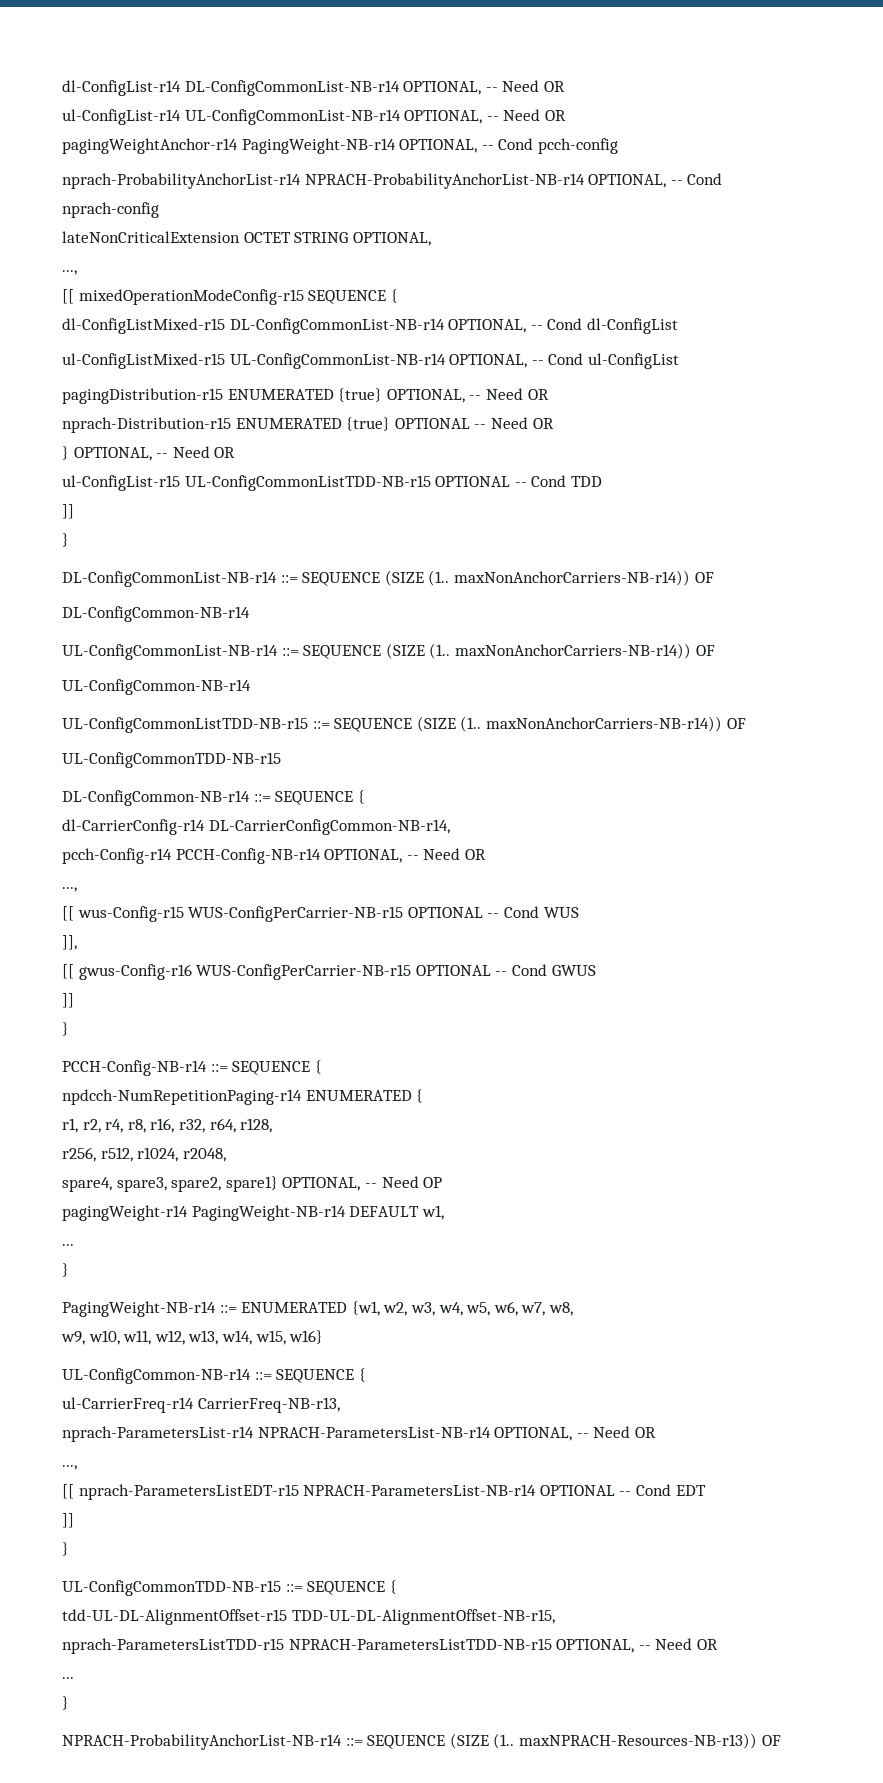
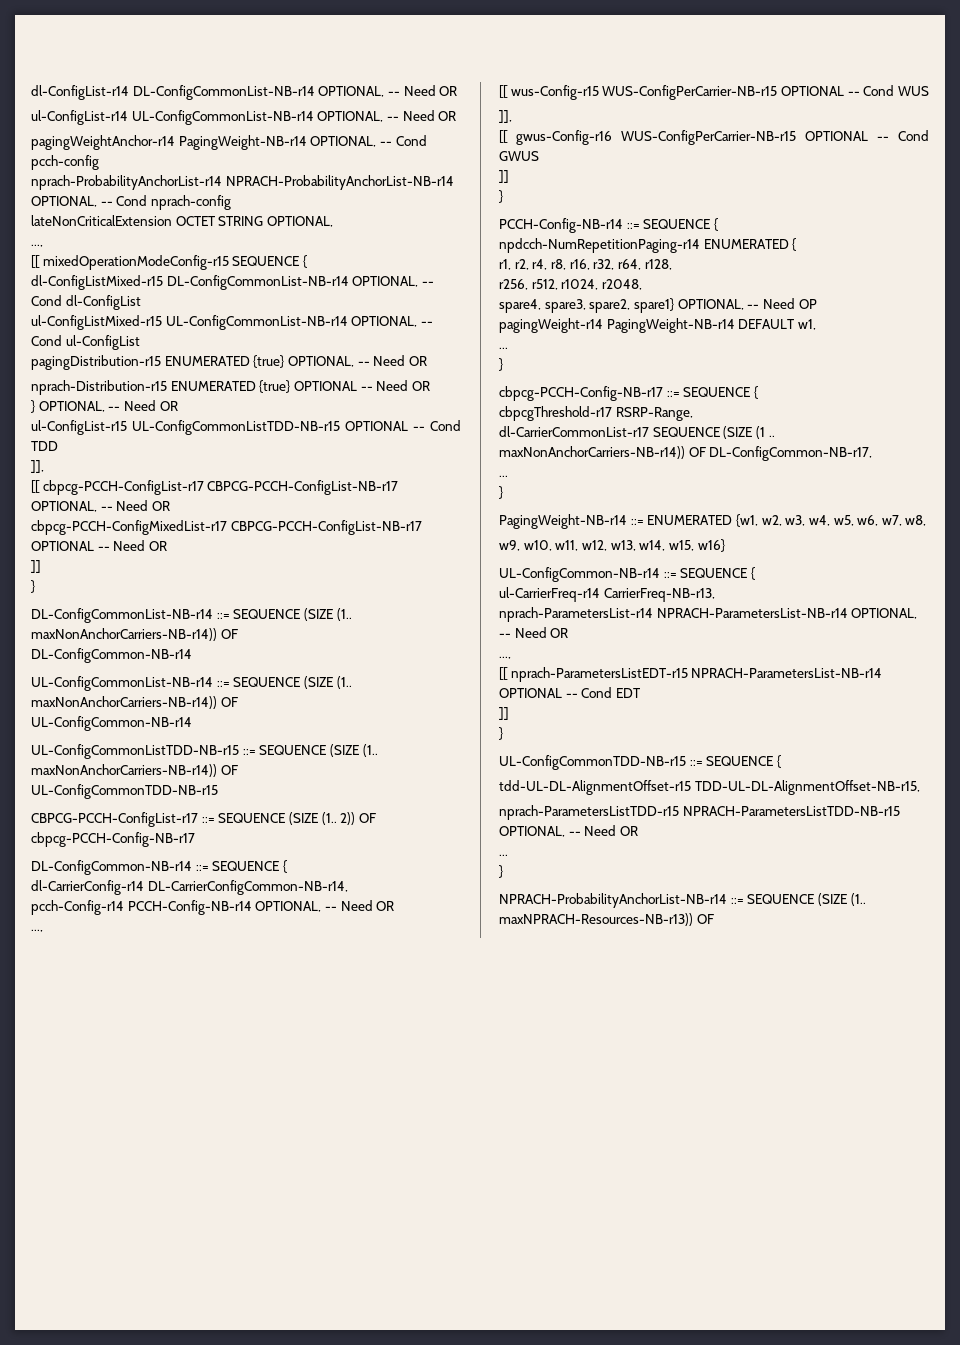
(602, 481) none -> [31,460,44,473] [31,480,399,495] [31,500,170,512] [31,520,422,535] [31,540,167,551] // ]], // [[ cbpcg-PCCH-ConfigList-r17 CBPCG-PCCH-ConfigList-NB-r17 OPTIONAL, -- Need OR // cbpcg-PCCH-ConfigMixedList-r17 CBPCG-PCCH-ConfigList-NB-r17 OPTIONAL -- Need OR
(281, 760) none -> [31,812,376,827] [31,832,195,847] // CBPCG-PCCH-ConfigList-r17 ::= SEQUENCE (SIZE (1.. 2)) OF cbpcg-PCCH-Config-NB-r17
(69, 1270) none -> [499,386,758,401] [499,406,693,421] [499,426,775,439] [499,446,873,461] [499,475,508,477] [499,486,503,499] // cbpcg-PCCH-Config-NB-r17 ::= SEQUENCE { // cbpcgThreshold-r17 RSRP-Range, // dl-CarrierCommonList-r17 SEQUENCE (SIZE (1 .. maxNonAnchorCarriers-NB-r14)) OF DL-ConfigCommon-NB-r17, // ... // }

